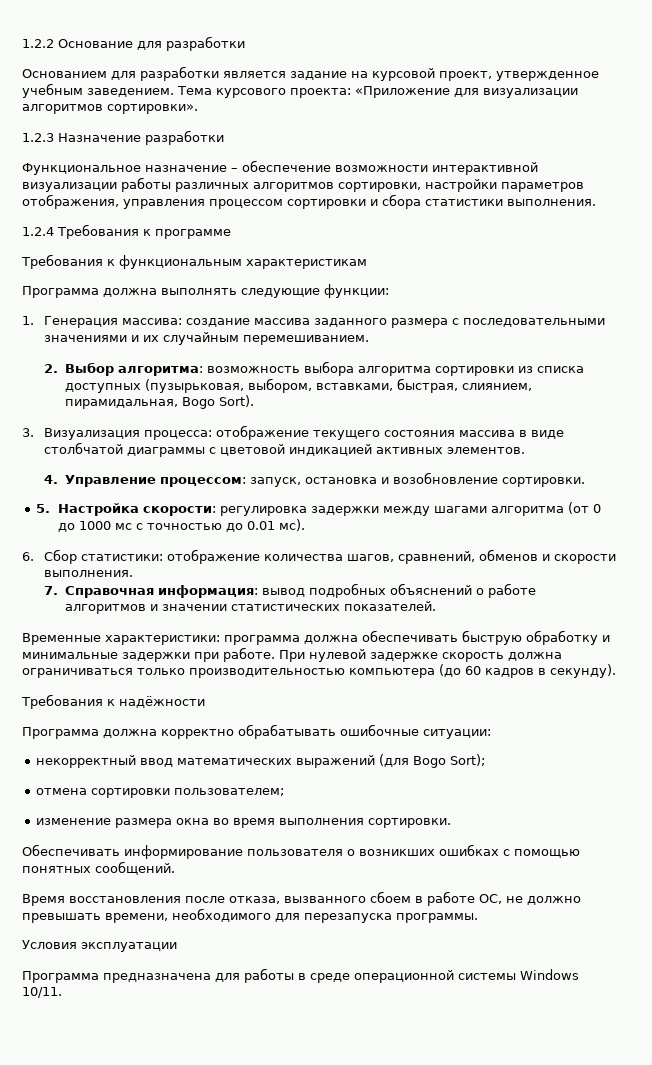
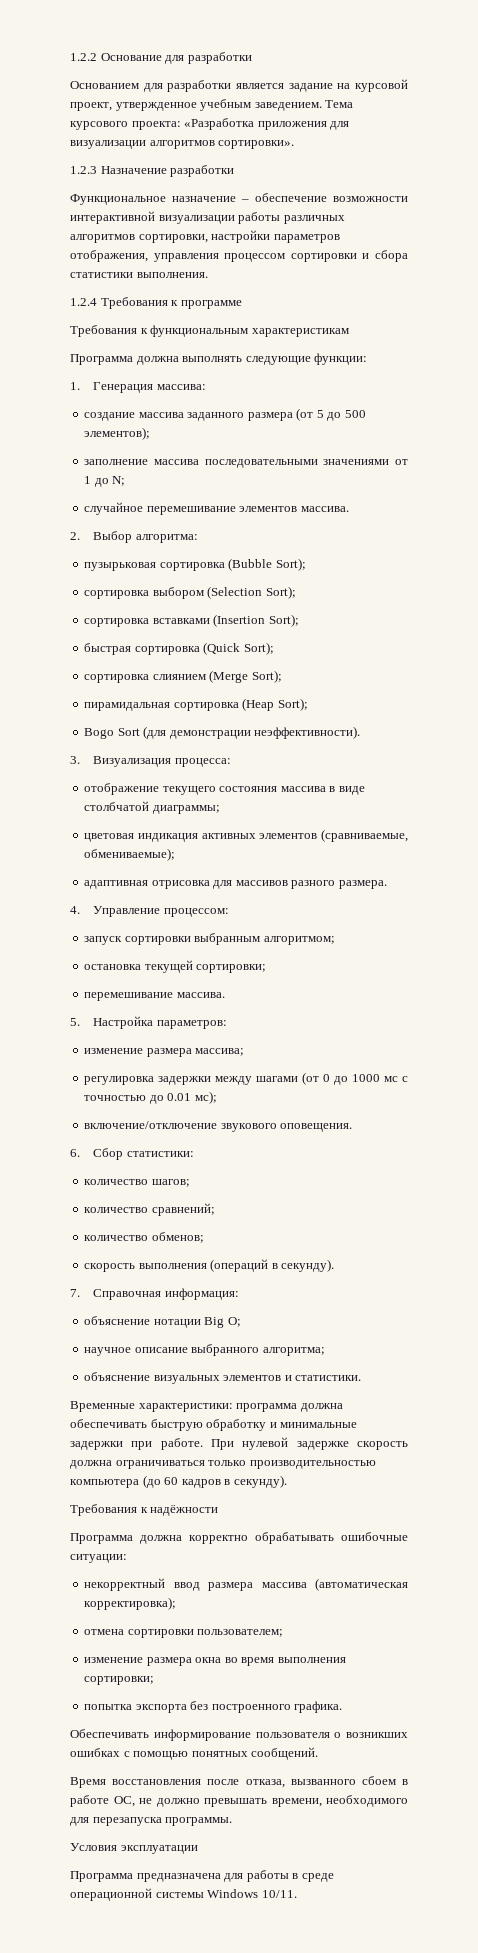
[355,86,450,98] «Приложение -> [184,118,327,130] «Разработка приложения
(182, 321) none -> (206, 387) //
[451,318,605,327] [43,332,369,345] [43,361,585,376] [65,378,533,393] [65,395,255,409] с последовательными значениями и их случайным перемешиванием. // 2. Выбор алгоритма: возможность выбора алгоритма сортировки из списка доступных (пузырьковая, выбором, вставками, быстрая, слиянием, пирамидальная, Bogo Sort). -> [296,408,366,421] [84,427,151,440] [84,459,408,468] [84,476,126,487] [84,502,349,515] [70,531,198,543] [84,558,306,571] [84,586,296,599] [84,614,299,627] [84,642,274,655] [84,670,282,683] [84,698,308,711] [84,726,361,739] (от 5 до 500 элементов); // заполнение массива последовательными значениями от 1 до N; // случайное перемешивание элементов массива. // 2. Выбор алгоритма: // пузырьковая сортировка (Bubble Sort); // сортировка выбором (Selection Sort); // сортировка вставками (Insertion Sort); // быстрая сортировка (Quick Sort); // сортировка слиянием (Merge Sort); // пирамидальная сортировка (Heap Sort); // Bogo Sort (для демонстрации неэффективности).
(212, 435) none -> (231, 762) //
[126,444,525,457] [43,472,586,487] [36,503,216,516] диаграммы с цветовой индикацией активных элементов. // 4. Управление процессом: запуск, остановка и возобновление сортировки. // 5. Настройка скорости: -> [152,805,220,814] [84,829,408,842] [84,848,176,861] [84,880,387,889] [70,906,229,917] [84,933,335,945] [84,960,267,973] [84,992,225,1001] [70,1016,227,1029] [84,1048,245,1057] диаграммы; // цветовая индикация активных элементов (сравниваемые, обмениваемые); // адаптивная отрисовка для массивов разного размера. // 4. Управление процессом: // запуск сортировки выбранным алгоритмом; // остановка текущей сортировки; // перемешивание массива. // 5. Настройка параметров: // изменение размера массива; //
[490,506,564,516] алгоритма -> (299, 1079) none
[278,519,305,531] мс). -> [194,1091,217,1104] [84,1121,353,1132] мс); // включение/отключение звукового оповещения.
[166,549,616,564] [43,570,133,577] [43,583,537,598] [65,601,437,614] отображение количества шагов, сравнений, обменов и скорости выполнения. // 7. Справочная информация: вывод подробных объяснений о работе алгоритмов и значении статистических показателей. -> [84,1179,190,1187] [84,1203,215,1216] [84,1232,204,1243] [84,1259,335,1272] [70,1288,239,1300] [84,1316,241,1328] [84,1344,325,1356] [84,1372,362,1384] // количество шагов; // количество сравнений; // количество обменов; // скорость выполнения (операций в секунду). // 7. Справочная информация: // объяснение нотации Big O; // научное описание выбранного алгоритма; // объяснение визуальных элементов и статистики.
[177,754,486,768] математических выражений (для Bogo Sort); -> [208,1578,408,1591] [84,1597,177,1610] размера массива (автоматическая корректировка);
[368,818,452,828] сортировки. -> [84,1676,155,1685] [84,1701,343,1713] сортировки; // попытка экспорта без построенного графика.

